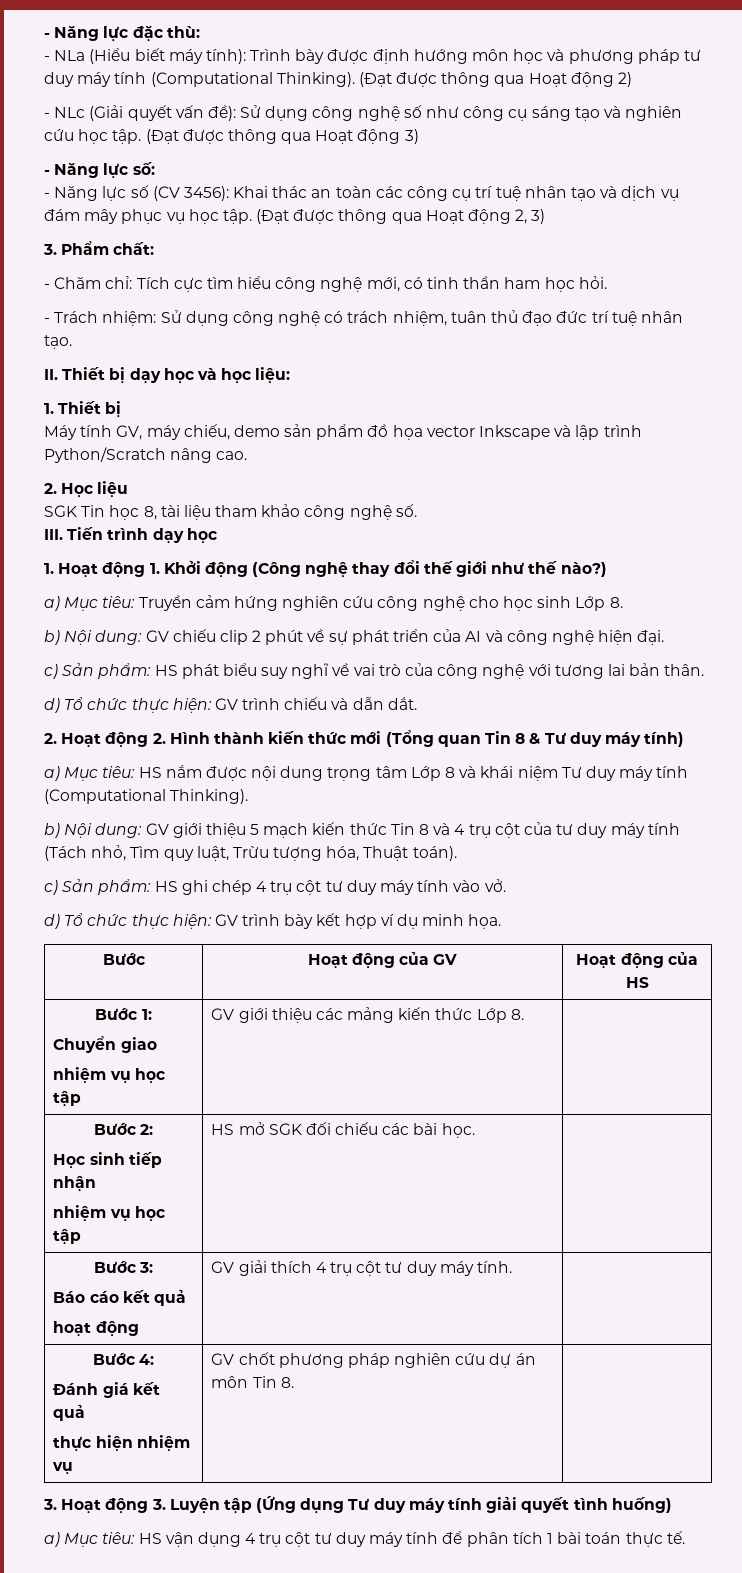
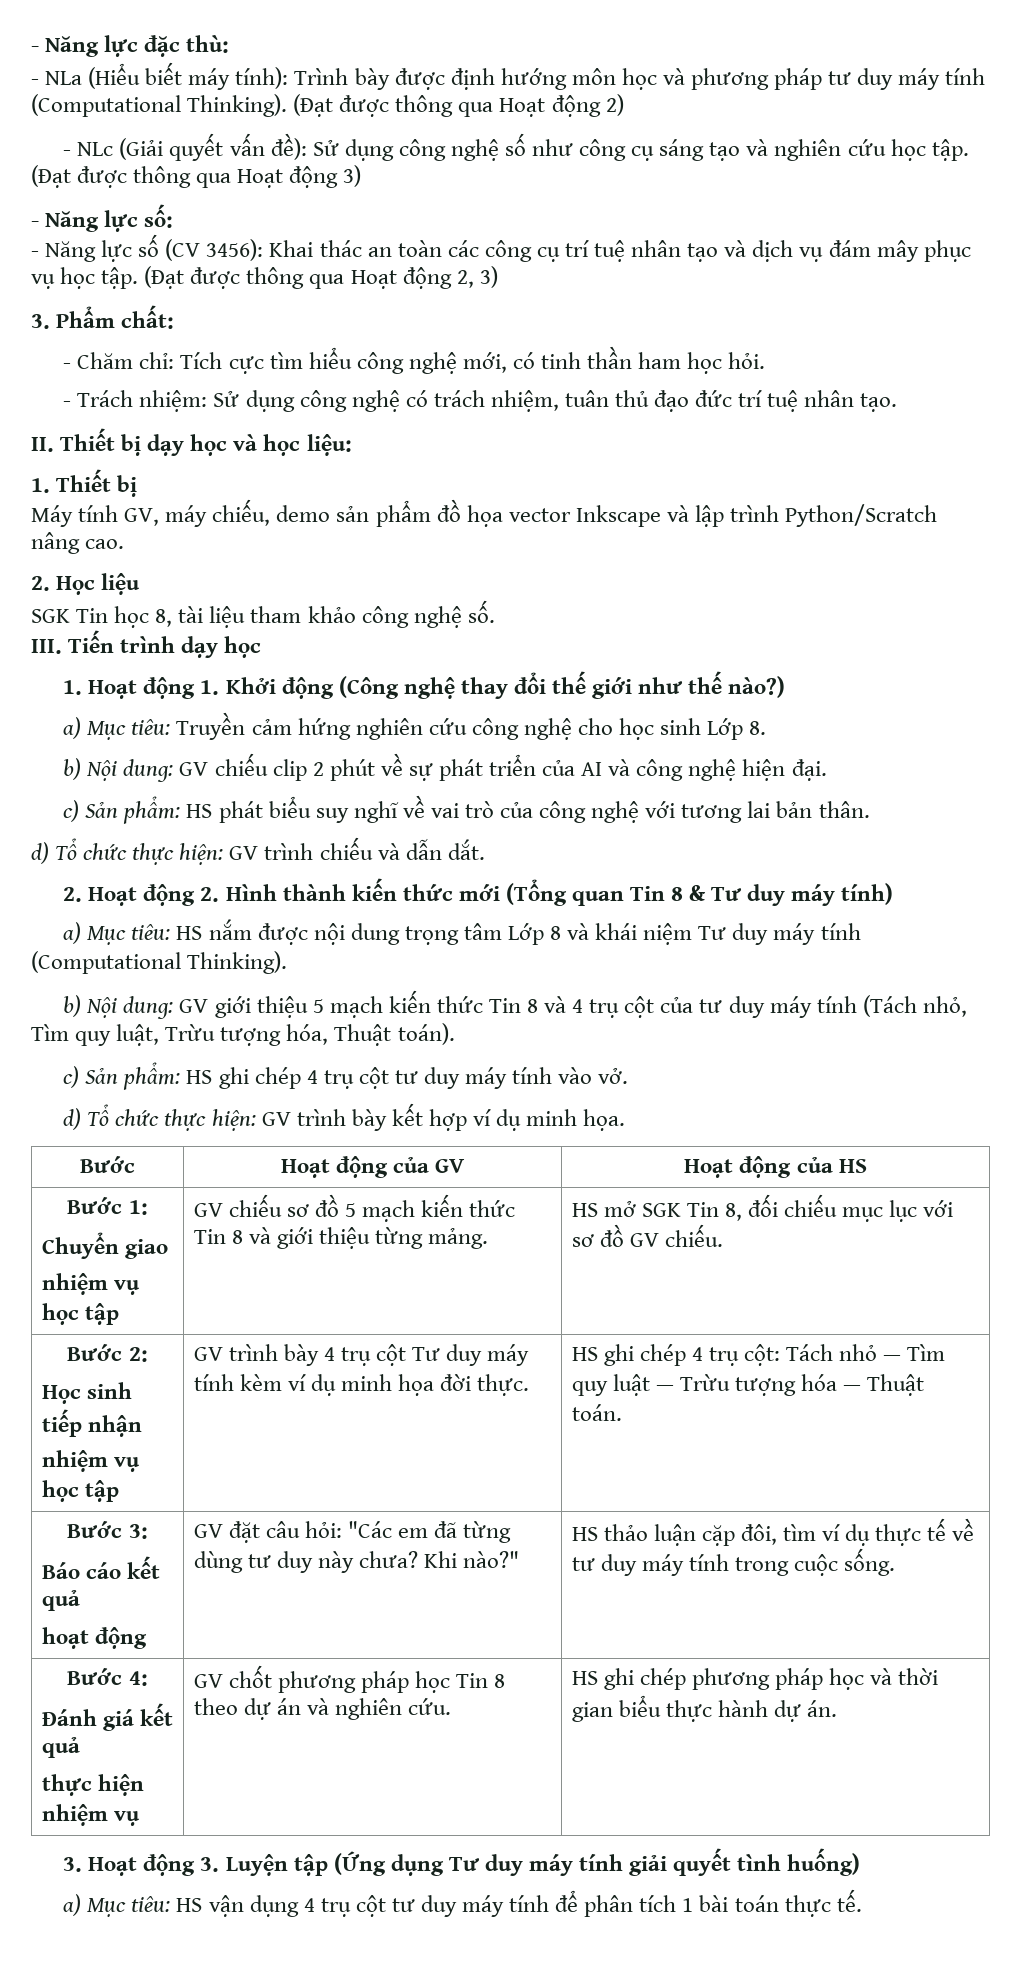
[238,1007,524,1023] giới thiệu các mảng kiến thức Lớp 8. | -> [228,1194,516,1222] [193,1227,489,1249] [571,1194,954,1222] [571,1224,723,1247] chiếu sơ đồ 5 mạch kiến thức Tin 8 và giới thiệu từng mảng. | HS mở SGK Tin 8, đối chiếu mục lục với sơ đồ GV chiếu.
[211,1122,475,1138] HS mở SGK đối chiếu các bài học. | -> [193,1344,530,1366] [193,1374,530,1396] [571,1344,946,1366] [571,1374,925,1396] [571,1404,622,1421] GV trình bày 4 trụ cột Tư duy máy tính kèm ví dụ minh họa đời thực. | HS ghi chép 4 trụ cột: Tách nhỏ — Tìm quy luật — Trừu tượng hóa — Thuật toán.
[238,1260,513,1276] giải thích 4 trụ cột tư duy máy tính. | -> [228,1521,512,1543] [193,1551,520,1573] [571,1518,975,1546] [571,1548,896,1576] đặt câu hỏi: "Các em đã từng dùng tư duy này chưa? Khi nào?" | HS thảo luận cặp đôi, tìm ví dụ thực tế về tư duy máy tính trong cuộc sống.
[394,1353,536,1368] [211,1376,294,1388] nghiên cứu dự án môn Tin 8. | -> [414,1671,506,1693] [193,1698,452,1720] [571,1668,939,1690] [571,1695,838,1722] học Tin 8 theo dự án và nghiên cứu. | HS ghi chép phương pháp học và thời gian biểu thực hành dự án.

